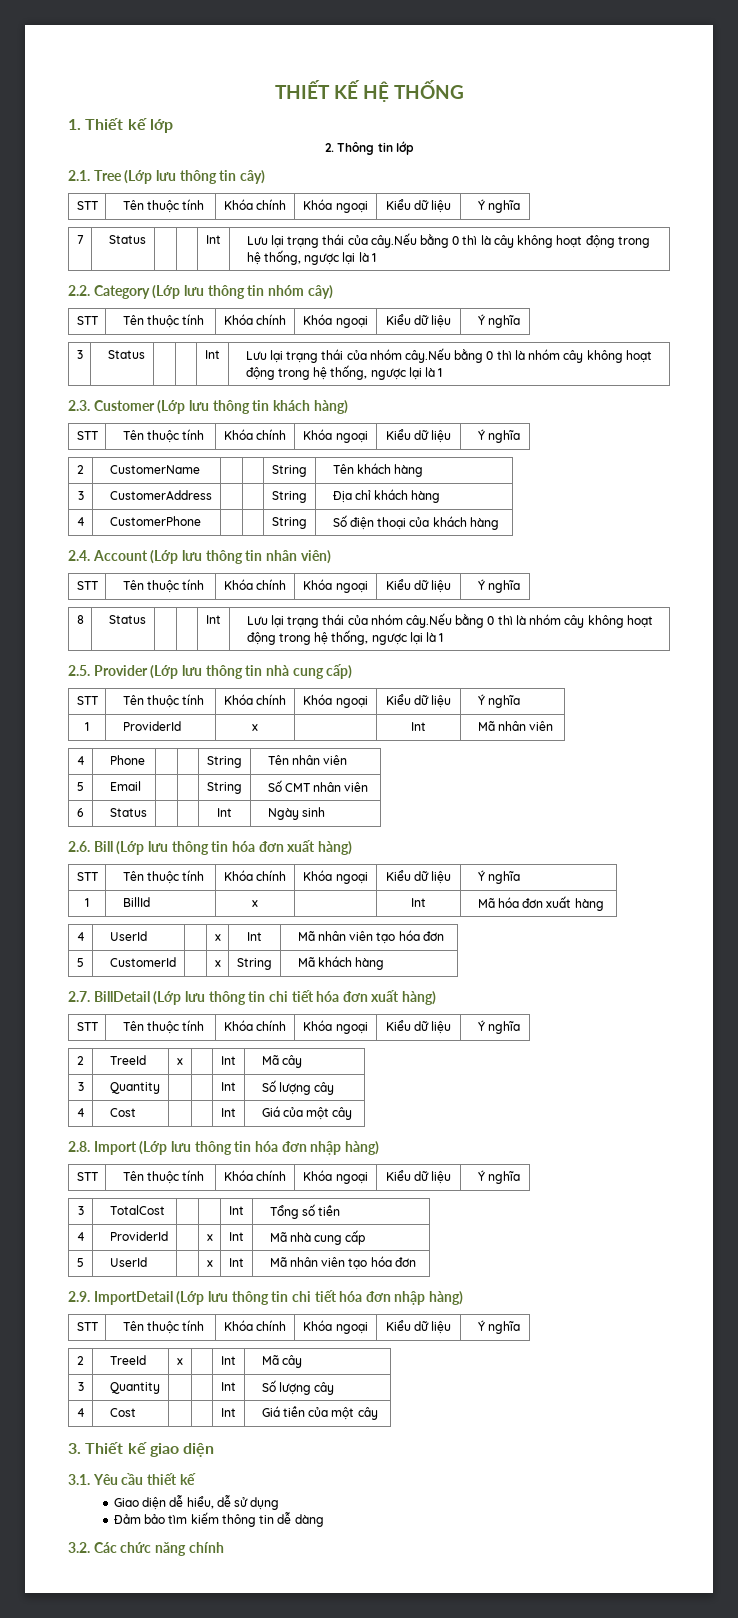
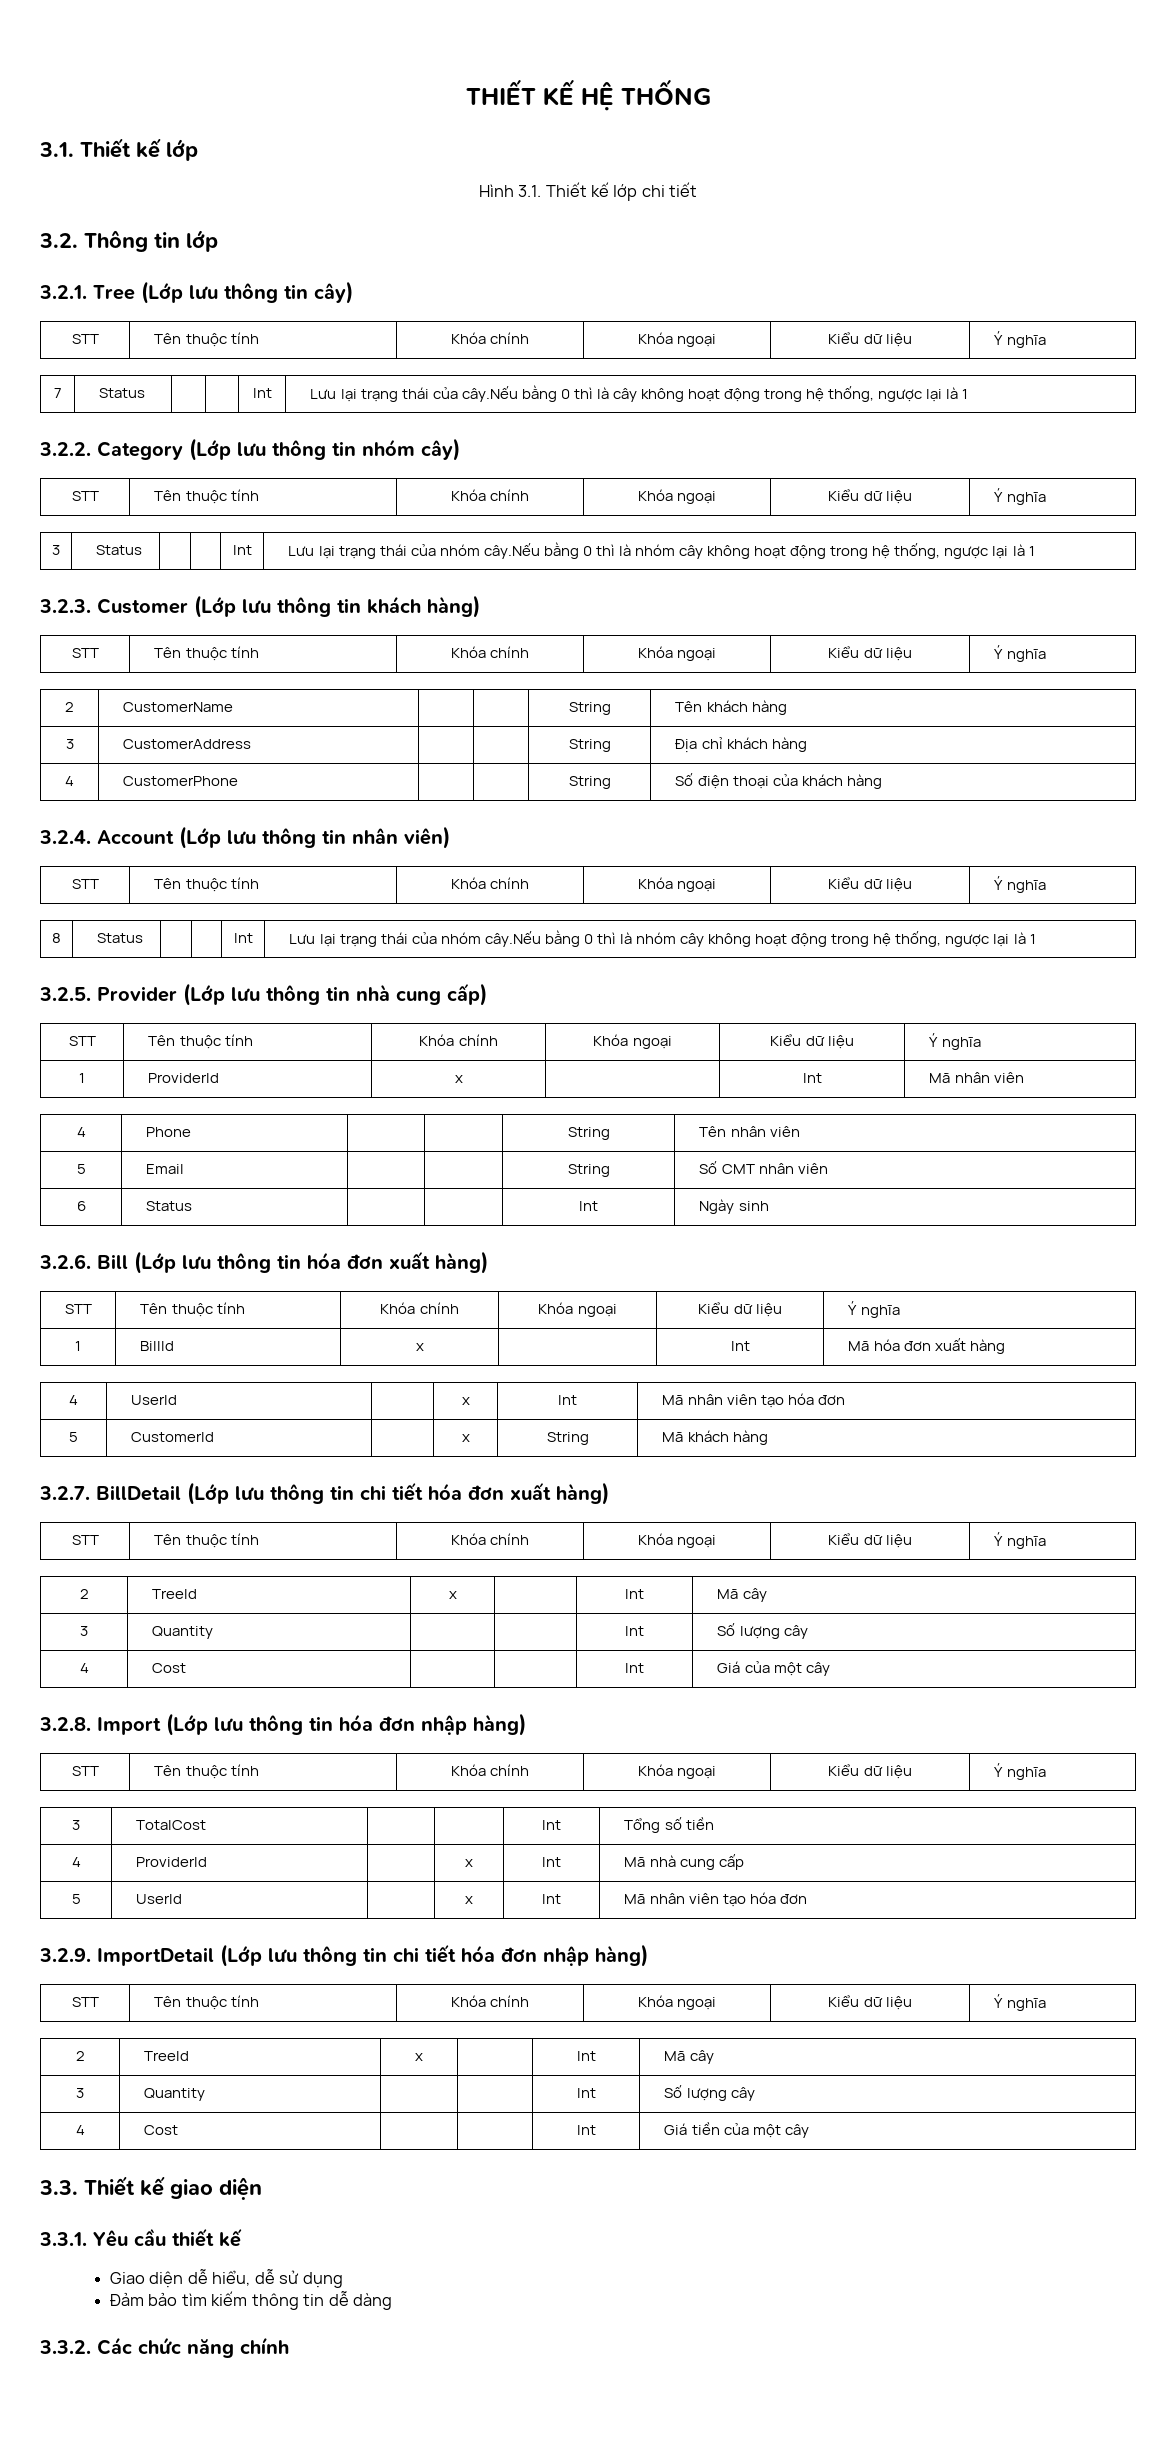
[68,119,81,130] 1. -> [39,142,74,157] 3.1.
[325,143,335,152] 2. -> [478,182,698,201] [39,233,78,248] Hình 3.1. Thiết kế lớp chi tiết // 3.2.
[68,170,90,181] 2.1. -> [39,285,87,299] 3.2.1.
[68,285,90,296] 2.2. -> [39,442,91,456] 3.2.2.
[68,400,90,411] 2.3. -> [39,599,91,613] 3.2.3.
[68,550,90,561] 2.4. -> [39,830,91,844] 3.2.4.
[68,665,90,676] 2.5. -> [39,987,91,1001] 3.2.5.
[68,841,90,852] 2.6. -> [39,1254,91,1269] 3.2.6.
[68,991,90,1002] 2.7. -> [39,1486,90,1500] 3.2.7.
[68,1141,90,1152] 2.8. -> [39,1717,91,1731] 3.2.8.
[68,1291,90,1302] 2.9. -> [39,1948,91,1962] 3.2.9.
[68,1443,81,1454] 3. -> [39,2180,78,2195] 3.3.
[68,1474,90,1485] 3.1. -> [39,2232,87,2246] 3.3.1.
[68,1542,90,1553] 3.2. -> [39,2340,91,2354] 3.3.2.

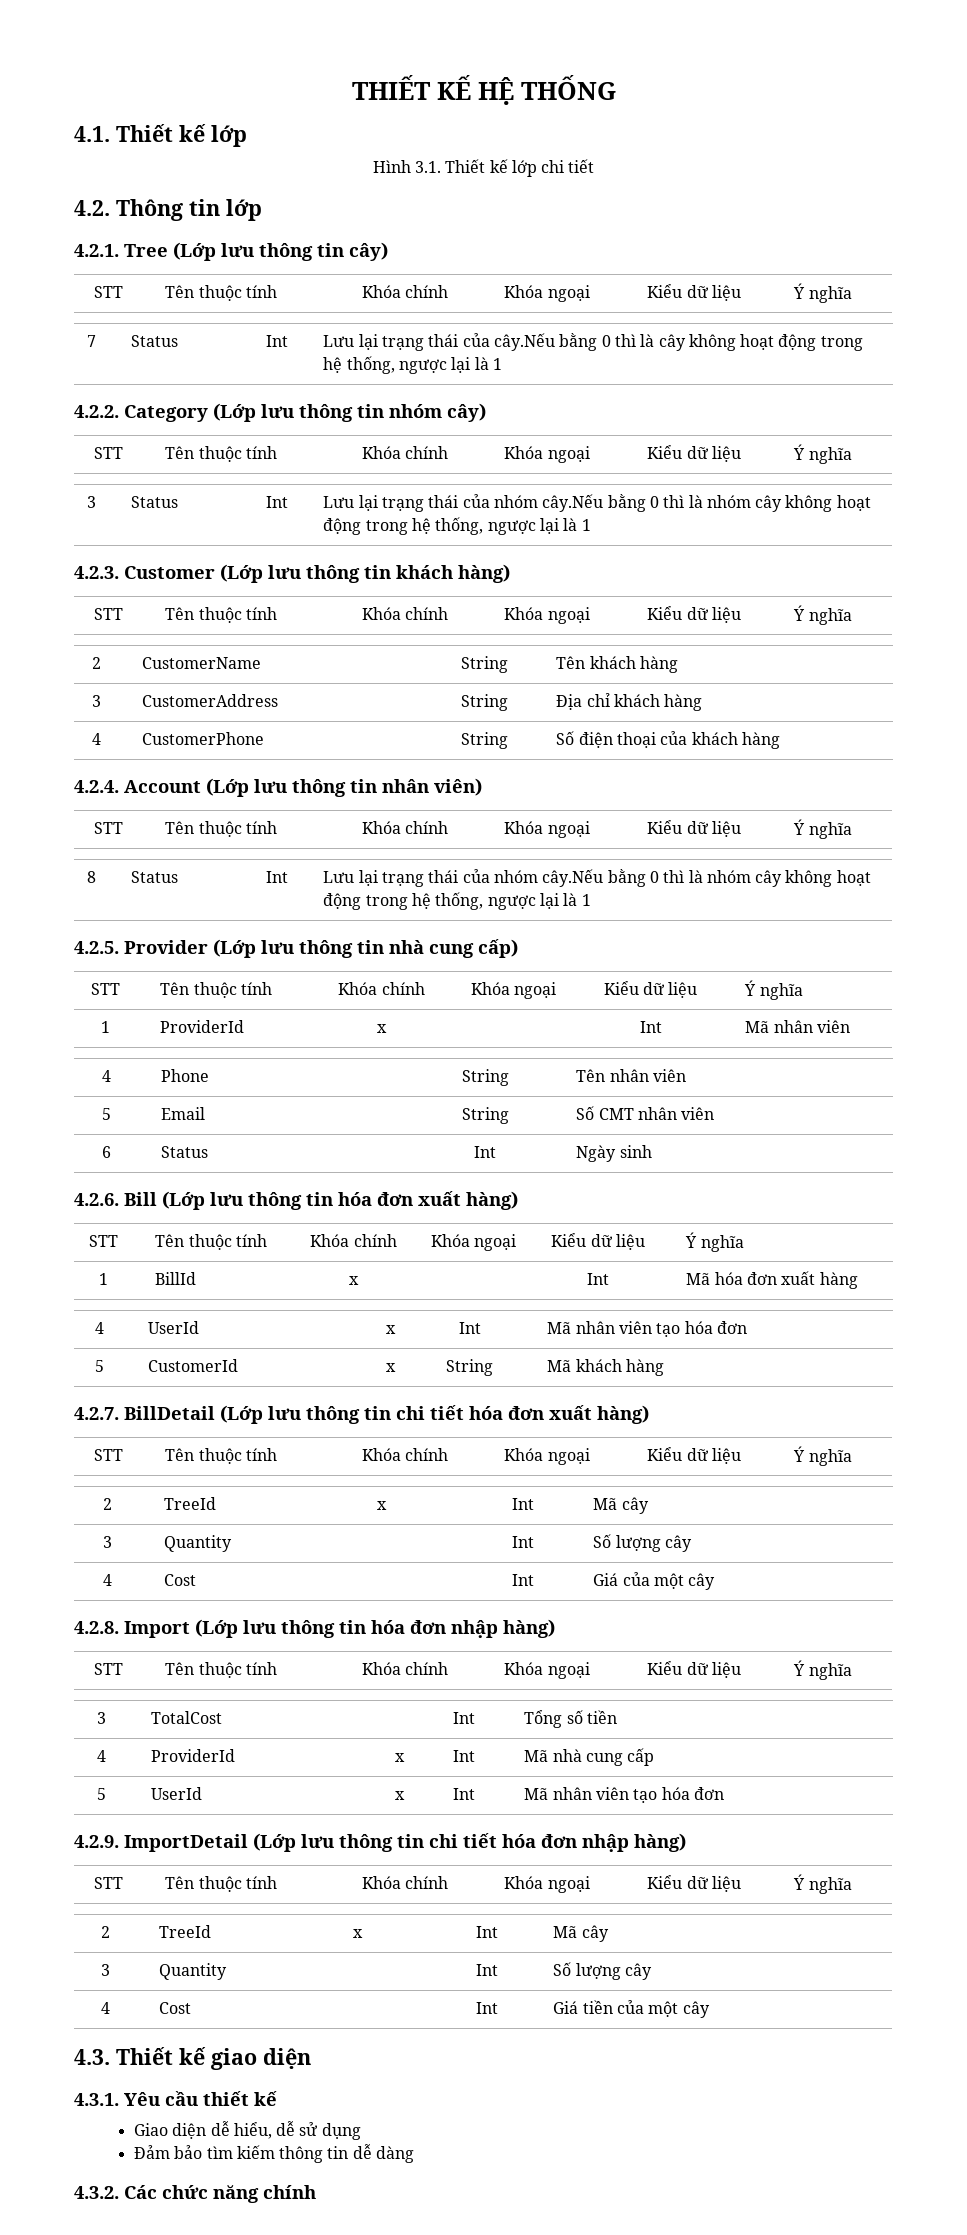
[39,142,74,157] 3.1. -> [74,126,110,142] 4.1.
[39,233,78,248] 3.2. -> [74,200,110,216] 4.2.
[39,285,87,299] 3.2.1. -> [74,244,119,257] 4.2.1.
[39,442,91,456] 3.2.2. -> [74,405,119,418] 4.2.2.
[39,599,91,613] 3.2.3. -> [74,566,119,579] 4.2.3.
[39,830,91,844] 3.2.4. -> [74,780,119,793] 4.2.4.
[39,987,91,1001] 3.2.5. -> [74,941,119,954] 4.2.5.
[39,1254,91,1269] 3.2.6. -> [74,1193,119,1206] 4.2.6.
[39,1486,90,1500] 3.2.7. -> [74,1407,119,1420] 4.2.7.
[39,1717,91,1731] 3.2.8. -> [74,1621,119,1634] 4.2.8.
[39,1948,91,1962] 3.2.9. -> [74,1835,119,1848] 4.2.9.
[39,2180,78,2195] 3.3. -> [74,2049,110,2065] 4.3.
[39,2232,87,2246] 3.3.1. -> [74,2093,119,2106] 4.3.1.
[39,2340,91,2354] 3.3.2. -> [74,2186,119,2199] 4.3.2.

